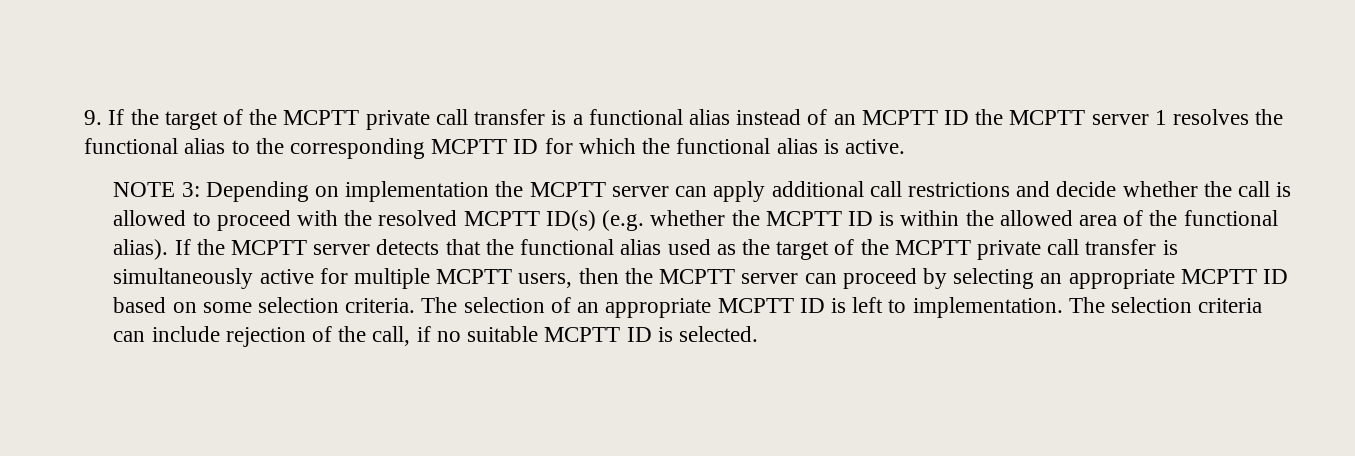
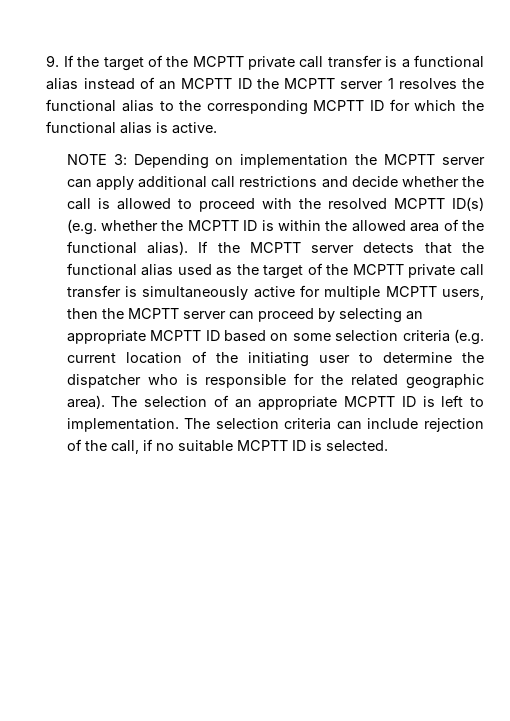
[345,298,416,313] criteria. -> [402,329,485,345] [66,351,485,367] [66,373,484,389] [66,395,105,409] criteria (e.g. current location of the initiating user to determine the dispatcher who is responsible for the related geographic area).

